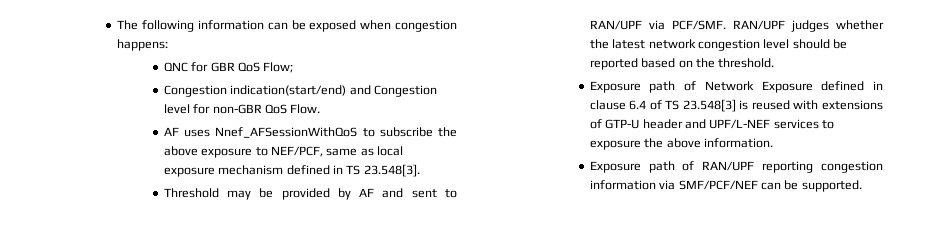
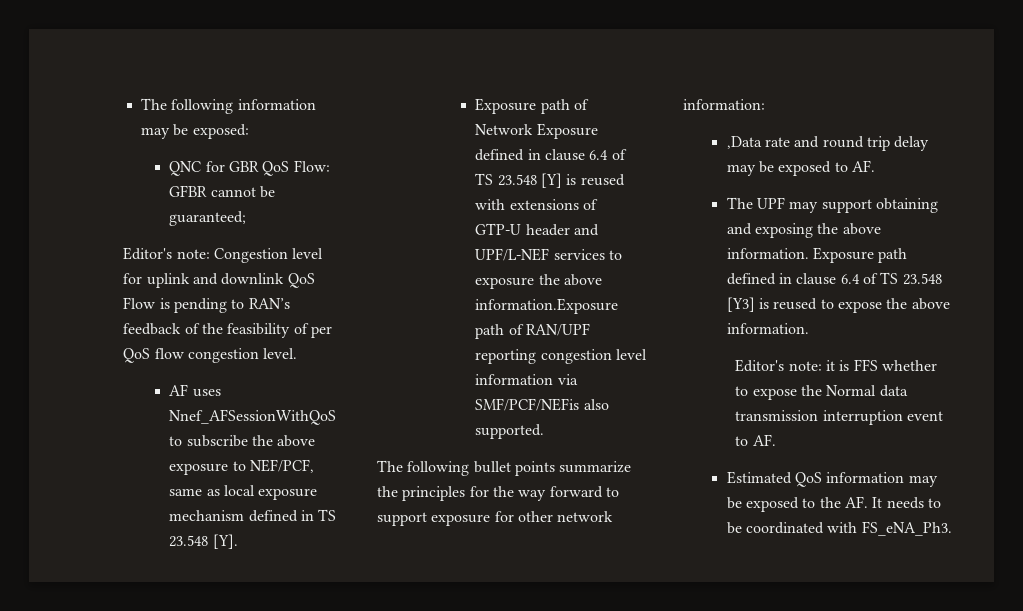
[267,20,457,32] [117,39,169,51] [163,62,294,73] [163,85,437,97] [163,104,321,114] can be exposed when congestion happens: // QNC for GBR QoS Flow; // Congestion indication(start/end) and Congestion level for non-GBR QoS Flow. -> [141,124,249,139] [169,160,330,176] [169,185,275,198] [169,211,247,226] [123,247,324,263] [123,273,315,288] [123,297,290,313] [123,323,333,338] [123,348,298,363] may be exposed: // QNC for GBR QoS Flow: GFBR cannot be guaranteed; // Editor's note: Congestion level for uplink and downlink QoS Flow is pending to RAN’s feedback of the feasibility of per QoS flow congestion level.
[363,164,420,177] [163,188,458,200] [589,20,884,32] [589,39,848,51] [589,58,775,70] 23.548[3]. // Threshold may be provided by AF and sent to RAN/UPF via PCF/SMF. RAN/UPF judges whether the latest network congestion level should be reported based on the threshold. -> [169,534,238,549] 23.548 [Y].
[682,99,736,112] 23.548[3] -> [497,173,562,188] 23.548 [Y]
[703,138,773,148] [589,161,641,173] information. // Exposure -> [475,298,619,314] information.Exposure
(883, 167) none -> [615,349,647,360] level
[678,180,862,192] SMF/PCF/NEF can be supported. -> [475,398,609,411] [475,424,545,439] [377,460,632,476] [377,486,619,501] [377,511,614,526] [683,99,765,110] [726,136,930,151] [726,160,876,176] [726,197,939,213] [726,223,881,238] [726,247,908,263] [726,272,942,285] [726,297,950,313] [726,323,809,334] [735,359,938,372] [735,385,908,400] [735,410,944,425] [735,434,776,446] [726,471,938,487] [726,496,942,512] [726,521,952,536] SMF/PCF/NEFis also supported. // The following bullet points summarize the principles for the way forward to support exposure for other network information: // ,Data rate and round trip delay may be exposed to AF. // The UPF may support obtaining and exposing the above information. Exposure path defined in clause 6.4 of TS 23.548 [Y3] is reused to expose the above information. // Editor's note: it is FFS whether to expose the Normal data transmission interruption event to AF. // Estimated QoS information may be exposed to the AF. It needs to be coordinated with FS_eNA_Ph3.

